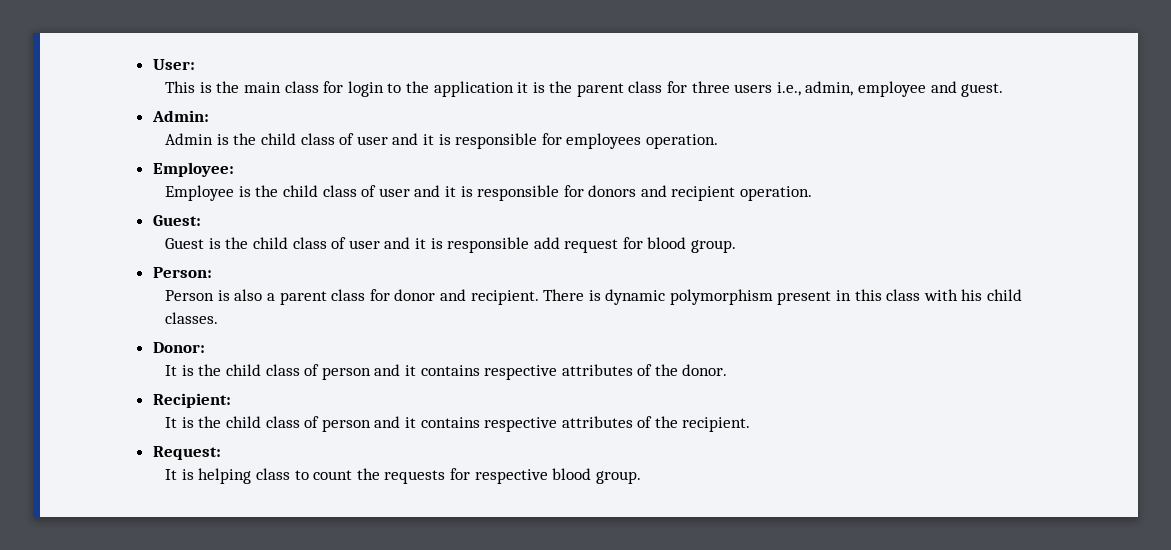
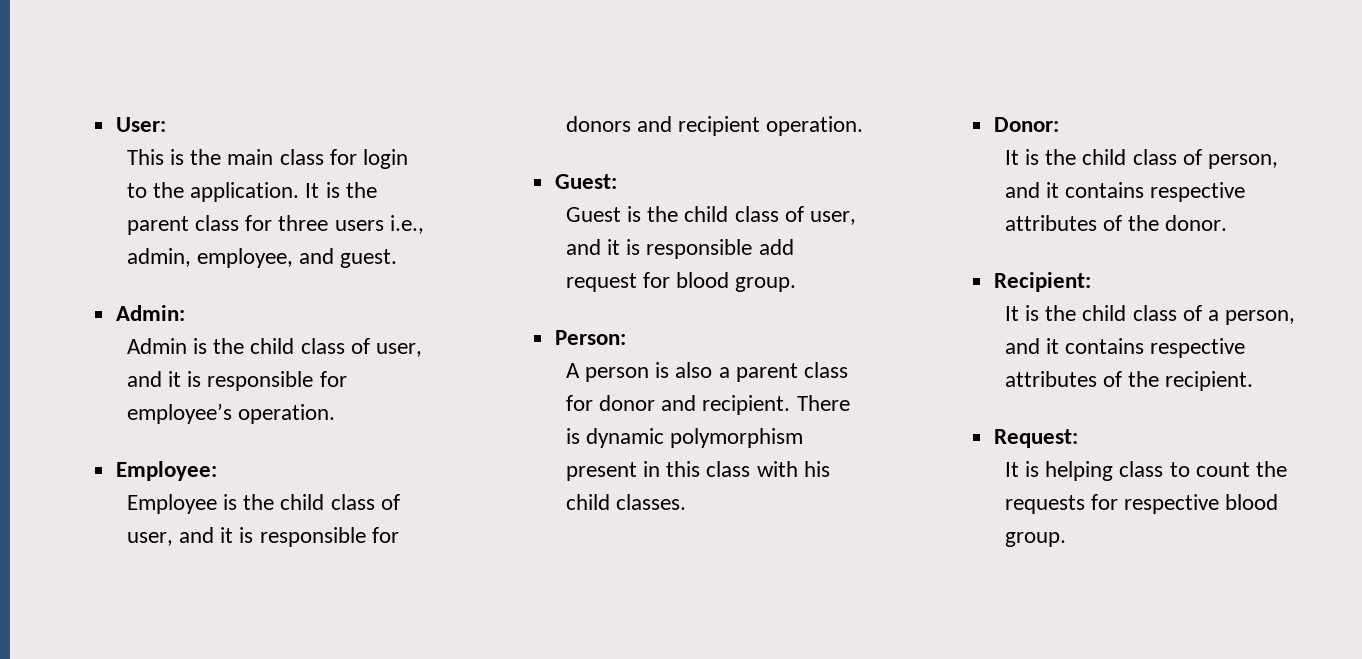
[433,81,529,97] application it -> [190,182,320,202] application. It
[857,81,926,97] employee -> [196,248,293,268] employee,
[356,133,642,149] user and it is responsible for employees -> [375,343,422,357] [126,371,347,391] [126,403,232,424] user, and it is responsible for employee’s
[378,188,410,197] user -> [126,532,173,546] user,
[348,240,380,249] user -> [809,211,856,225] user,
[165,290,215,301] Person -> [565,363,649,382] A person
[321,367,371,380] person -> [1207,154,1278,169] person,
[321,419,371,432] person -> [1207,310,1296,325] a person,

